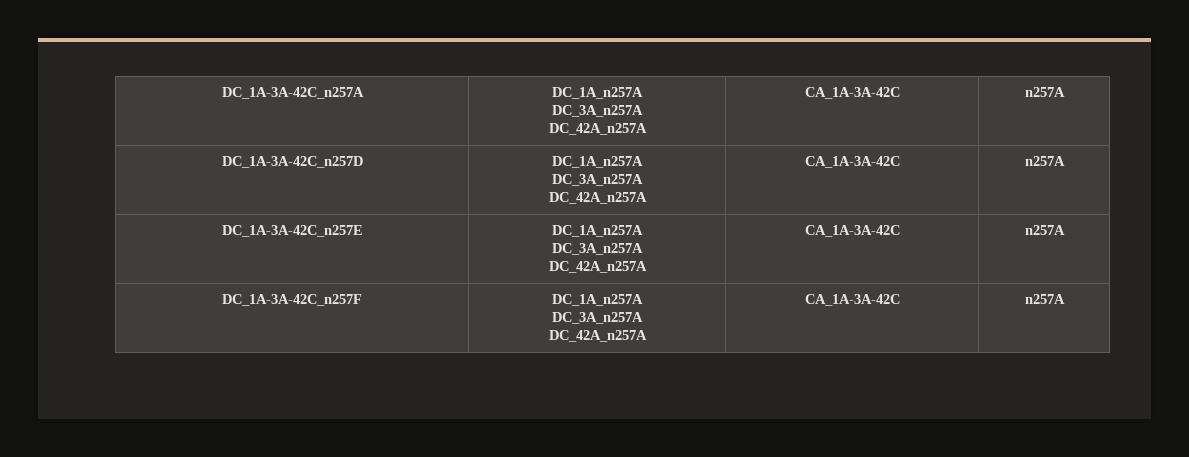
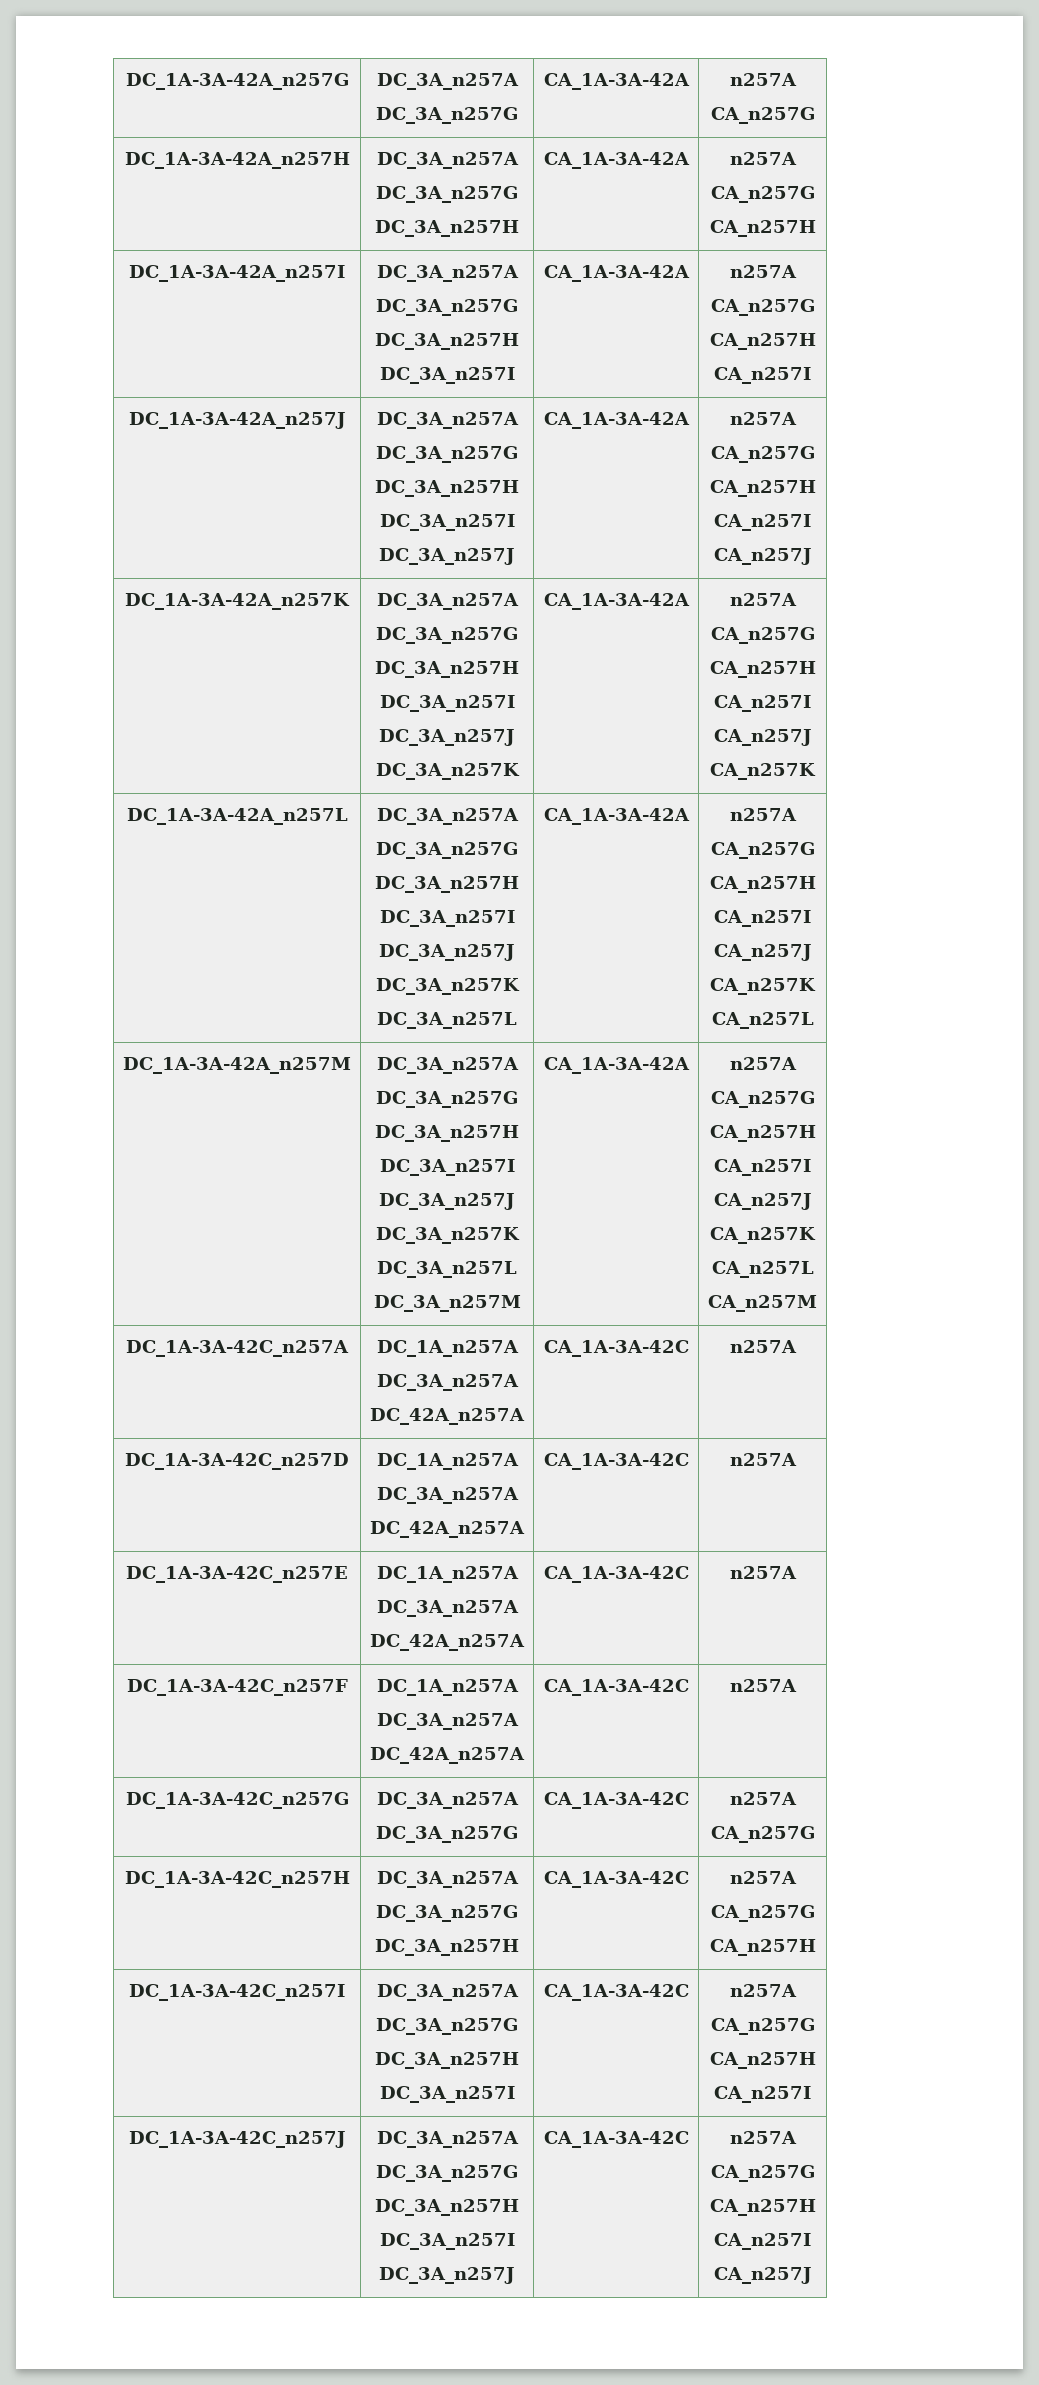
(221, 93) none -> [125,73,349,90] [376,73,519,90] [376,107,518,124] [543,73,690,90] [729,73,797,86] [710,107,815,124] [124,152,350,169] [376,152,519,169] [376,186,518,203] [375,220,519,237] [543,152,690,169] [729,152,797,165] [710,186,815,203] [709,220,816,237] [129,265,345,282] [376,265,519,282] [376,299,518,316] [375,333,519,350] [379,367,515,384] [543,265,690,282] [729,265,797,278] [710,299,815,316] [709,333,816,350] [714,367,811,384] [128,412,346,429] [376,412,519,429] [376,446,518,463] [375,480,519,497] [379,514,515,531] [379,548,515,565] [543,412,690,429] [729,412,797,425] [710,446,815,463] [709,480,816,497] [714,514,811,531] [713,548,812,565] [125,593,350,610] [376,593,519,610] [376,627,518,644] [375,661,519,678] [379,695,515,712] [379,729,515,746] [375,763,520,780] [543,593,690,610] [729,593,797,606] [710,627,815,644] [709,661,816,678] [714,695,811,712] [713,729,812,746] [710,763,816,780] [126,808,348,825] [376,808,519,825] [376,842,518,859] [375,876,519,893] [379,910,515,927] [379,944,515,961] [375,978,520,995] [377,1012,517,1029] [543,808,690,825] [729,808,797,821] [710,842,815,859] [709,876,816,893] [714,910,811,927] [713,944,812,961] [710,978,816,995] [711,1012,814,1029] [123,1057,351,1074] [376,1057,519,1074] [376,1091,518,1108] [375,1125,519,1142] [379,1159,515,1176] [379,1193,515,1210] [375,1227,520,1244] [377,1261,517,1278] [373,1295,521,1312] [543,1057,690,1074] [729,1057,797,1070] [710,1091,815,1108] [709,1125,816,1142] [714,1159,811,1176] [713,1193,812,1210] [710,1227,816,1244] [711,1261,814,1278] [708,1295,817,1312] DC_1A-3A-42A_n257G | DC_3A_n257A // DC_3A_n257G | CA_1A-3A-42A | n257A // CA_n257G // DC_1A-3A-42A_n257H | DC_3A_n257A // DC_3A_n257G // DC_3A_n257H | CA_1A-3A-42A | n257A // CA_n257G // CA_n257H // DC_1A-3A-42A_n257I | DC_3A_n257A // DC_3A_n257G // DC_3A_n257H // DC_3A_n257I | CA_1A-3A-42A | n257A // CA_n257G // CA_n257H // CA_n257I // DC_1A-3A-42A_n257J | DC_3A_n257A // DC_3A_n257G // DC_3A_n257H // DC_3A_n257I // DC_3A_n257J | CA_1A-3A-42A | n257A // CA_n257G // CA_n257H // CA_n257I // CA_n257J // DC_1A-3A-42A_n257K | DC_3A_n257A // DC_3A_n257G // DC_3A_n257H // DC_3A_n257I // DC_3A_n257J // DC_3A_n257K | CA_1A-3A-42A | n257A // CA_n257G // CA_n257H // CA_n257I // CA_n257J // CA_n257K // DC_1A-3A-42A_n257L | DC_3A_n257A // DC_3A_n257G // DC_3A_n257H // DC_3A_n257I // DC_3A_n257J // DC_3A_n257K // DC_3A_n257L | CA_1A-3A-42A | n257A // CA_n257G // CA_n257H // CA_n257I // CA_n257J // CA_n257K // CA_n257L // DC_1A-3A-42A_n257M | DC_3A_n257A // DC_3A_n257G // DC_3A_n257H // DC_3A_n257I // DC_3A_n257J // DC_3A_n257K // DC_3A_n257L // DC_3A_n257M | CA_1A-3A-42A | n257A // CA_n257G // CA_n257H // CA_n257I // CA_n257J // CA_n257K // CA_n257L // CA_n257M //
(1065, 299) none -> [125,1792,349,1809] [376,1792,519,1809] [376,1826,518,1843] [543,1792,689,1809] [729,1792,797,1805] [710,1826,815,1843] [124,1871,350,1888] [376,1871,519,1888] [376,1905,518,1922] [375,1939,519,1956] [543,1871,689,1888] [729,1871,797,1884] [710,1905,815,1922] [709,1939,816,1956] [129,1984,345,2001] [376,1984,519,2001] [376,2018,518,2035] [375,2052,519,2069] [379,2086,515,2103] [543,1984,689,2001] [729,1984,797,1997] [710,2018,815,2035] [709,2052,816,2069] [714,2086,811,2103] [128,2131,346,2148] [376,2131,519,2148] [376,2165,518,2182] [375,2199,519,2216] [379,2233,515,2250] [379,2267,515,2284] [543,2131,689,2148] [729,2131,797,2144] [710,2165,815,2182] [709,2199,816,2216] [714,2233,811,2250] [713,2267,812,2284] // DC_1A-3A-42C_n257G | DC_3A_n257A // DC_3A_n257G | CA_1A-3A-42C | n257A // CA_n257G // DC_1A-3A-42C_n257H | DC_3A_n257A // DC_3A_n257G // DC_3A_n257H | CA_1A-3A-42C | n257A // CA_n257G // CA_n257H // DC_1A-3A-42C_n257I | DC_3A_n257A // DC_3A_n257G // DC_3A_n257H // DC_3A_n257I | CA_1A-3A-42C | n257A // CA_n257G // CA_n257H // CA_n257I // DC_1A-3A-42C_n257J | DC_3A_n257A // DC_3A_n257G // DC_3A_n257H // DC_3A_n257I // DC_3A_n257J | CA_1A-3A-42C | n257A // CA_n257G // CA_n257H // CA_n257I // CA_n257J

